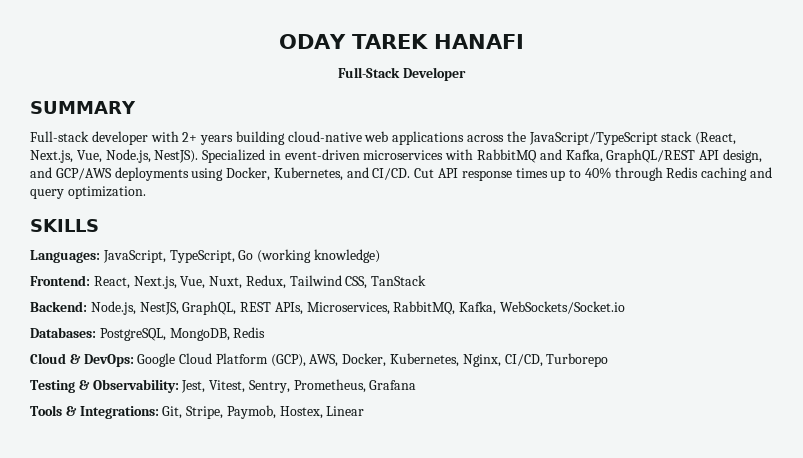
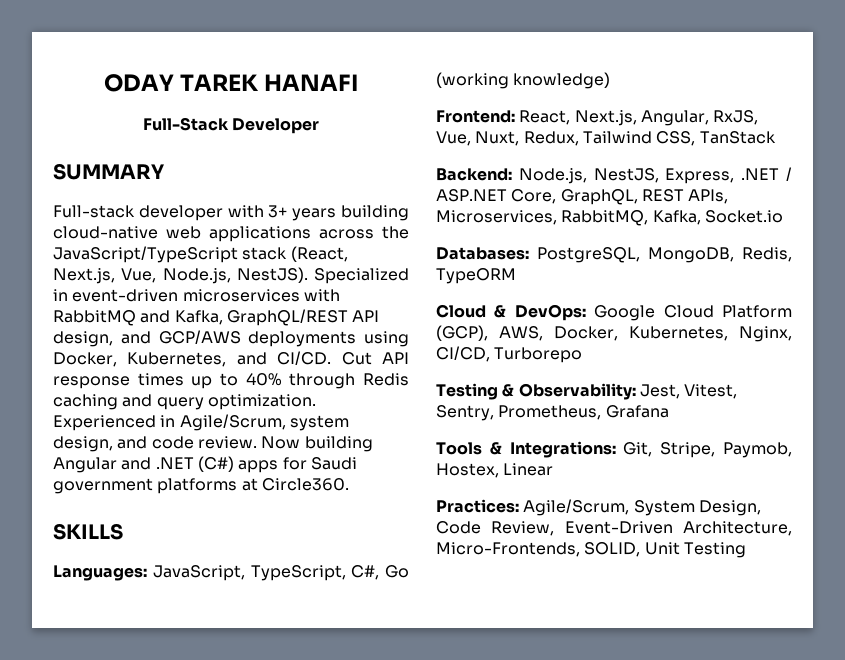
[182,132,198,142] 2+ -> [268,205,288,218] 3+
(146, 192) none -> [53,414,349,431] [53,436,373,452] [53,456,357,473] [53,478,349,494] Experienced in Agile/Scrum, system design, and code review. Now building Angular and .NET (C#) apps for Saudi government platforms at Circle360.
(235, 256) none -> [351,565,380,580] C#,
(177, 282) none -> [640,110,759,126] Angular, RxJS,
(179, 308) none -> [665,167,792,184] [436,189,557,204] Express, .NET / ASP.NET Core,
[500,301,626,314] WebSockets/Socket.io -> [704,210,783,223] Socket.io
[233,327,266,338] Redis -> [742,247,792,262] [436,268,516,284] Redis, TypeORM
(365, 411) none -> [436,499,761,516] [436,521,792,536] [436,542,746,558] // Practices: Agile/Scrum, System Design, Code Review, Event-Driven Architecture, Micro-Frontends, SOLID, Unit Testing

